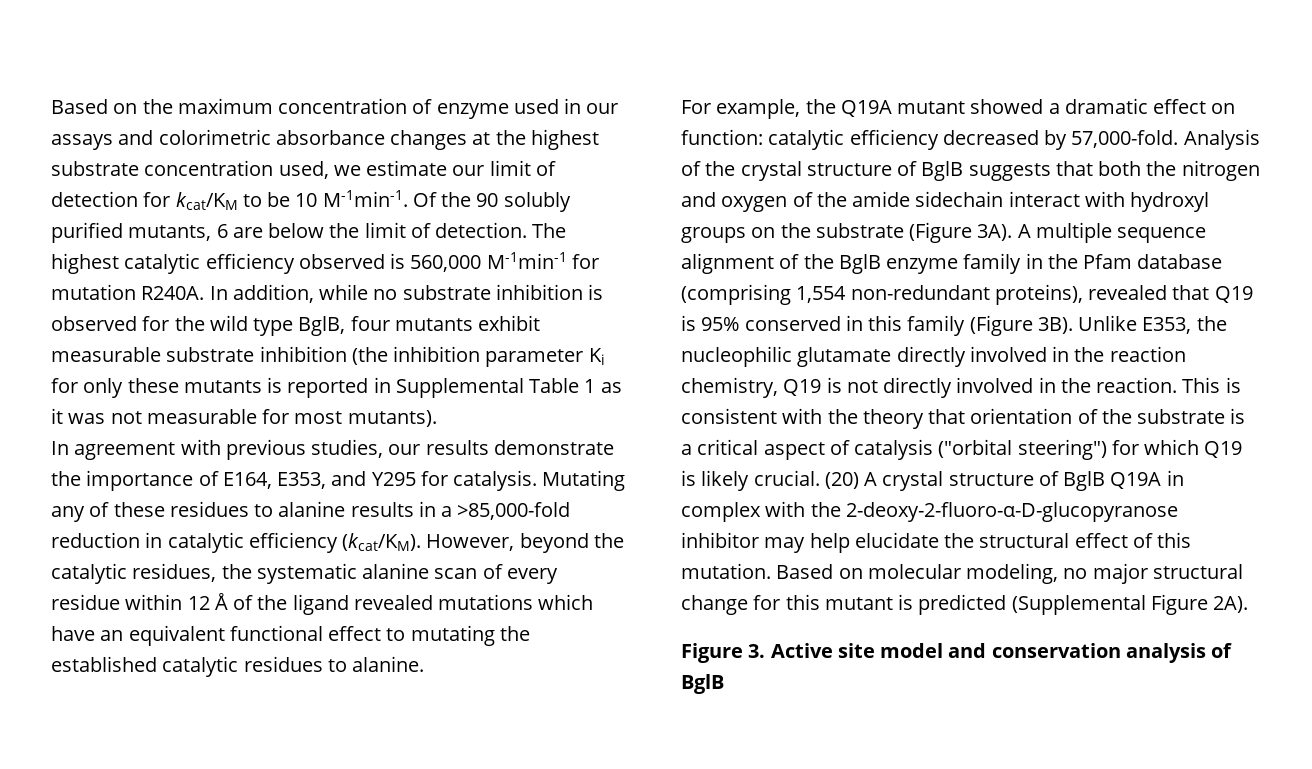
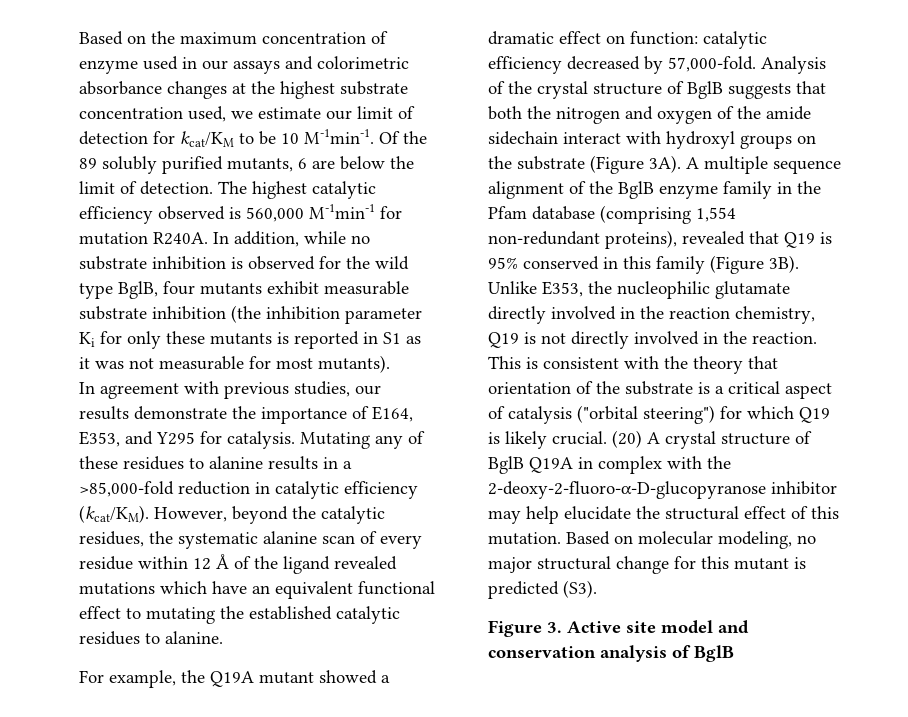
[476,193,499,207] 90 -> [79,158,97,169] 89
[395,378,596,398] Supplemental Table 1 -> [383,332,401,344] S1
[1011,594,1249,615] (Supplemental Figure 2A). -> [563,580,597,598] (S3).

